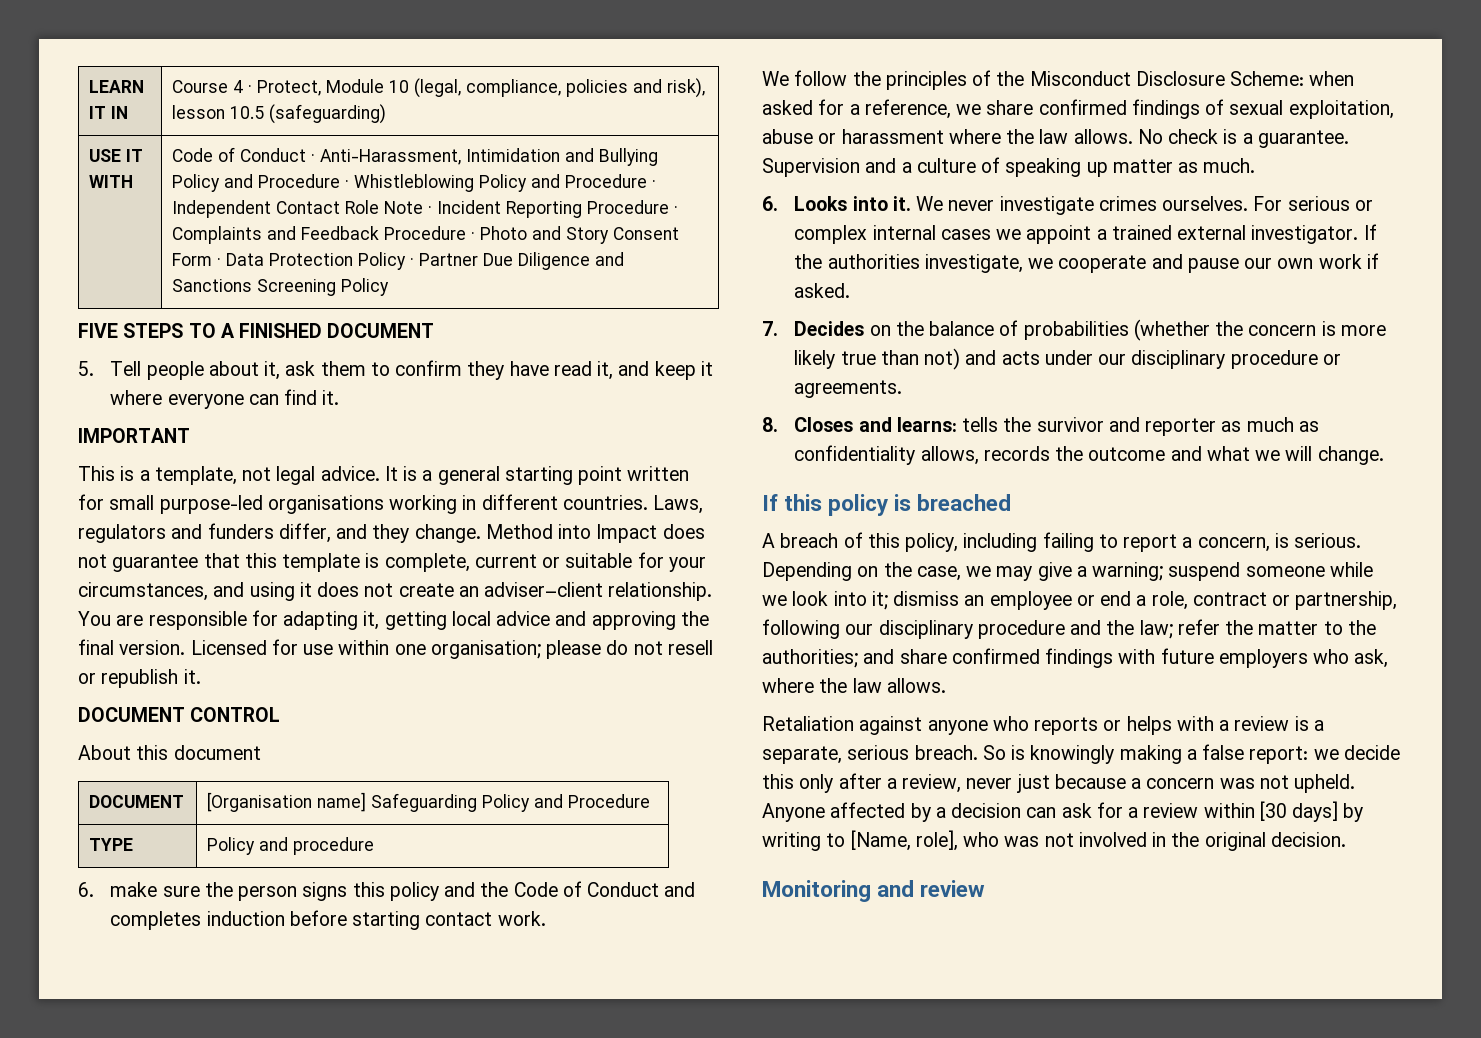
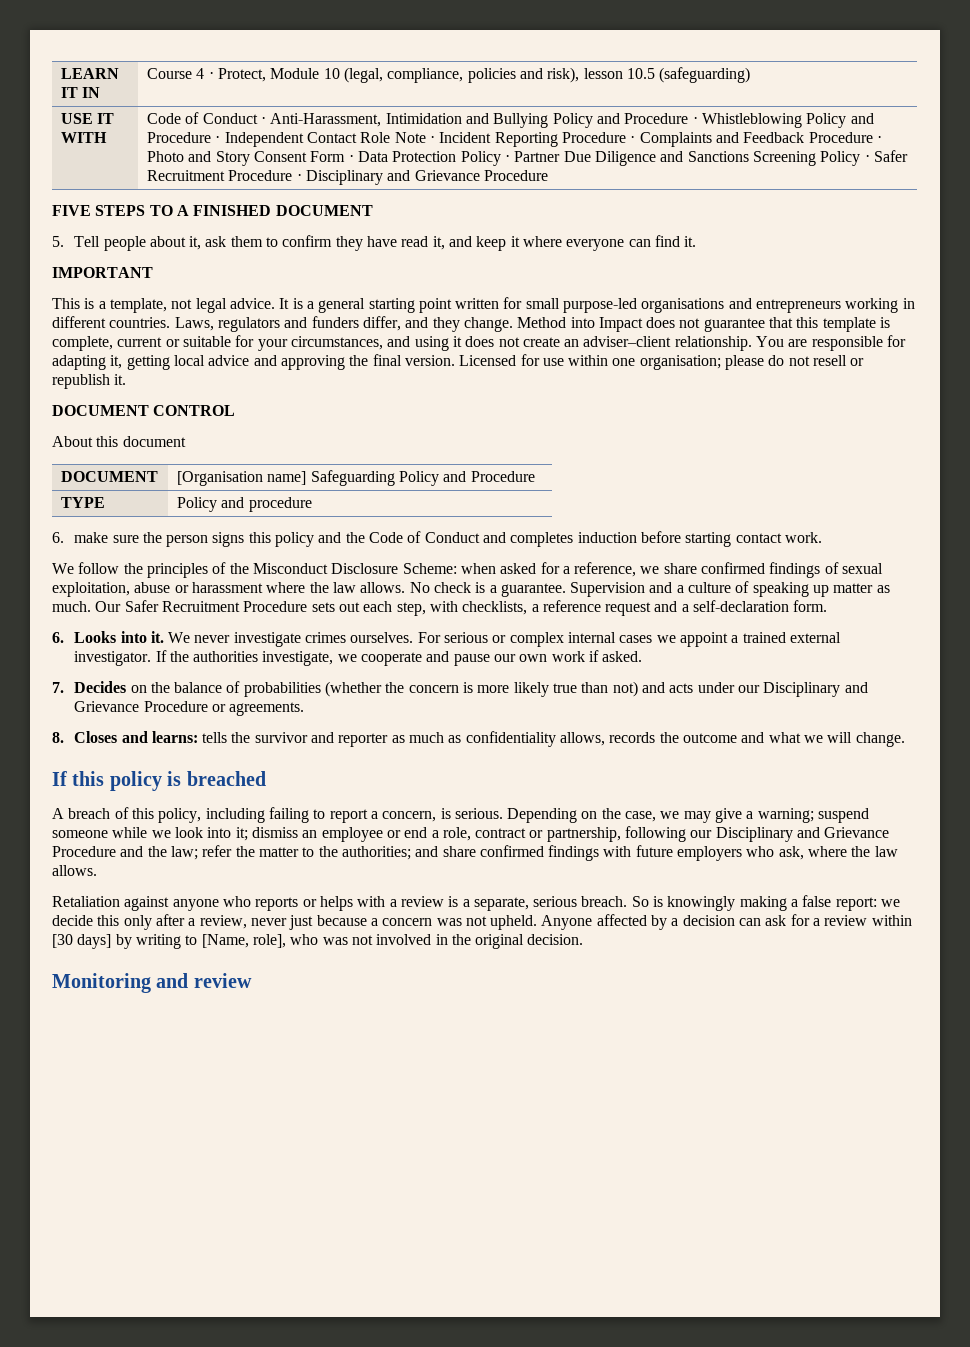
(390, 287) none -> [864,150,908,162] [147,170,548,185] · Safer Recruitment Procedure · Disciplinary and Grievance Procedure
(384, 504) none -> [728,298,842,313] and entrepreneurs
(1256, 165) none -> [95,600,828,616] Our Safer Recruitment Procedure sets out each step, with checklists, a reference request and a self-declaration form.
[1131,350,1318,369] disciplinary procedure -> [763,682,868,697] [74,701,208,712] Disciplinary and Grievance Procedure
[878,620,1065,639] disciplinary procedure -> [715,827,890,842] [52,846,116,857] Disciplinary and Grievance Procedure

